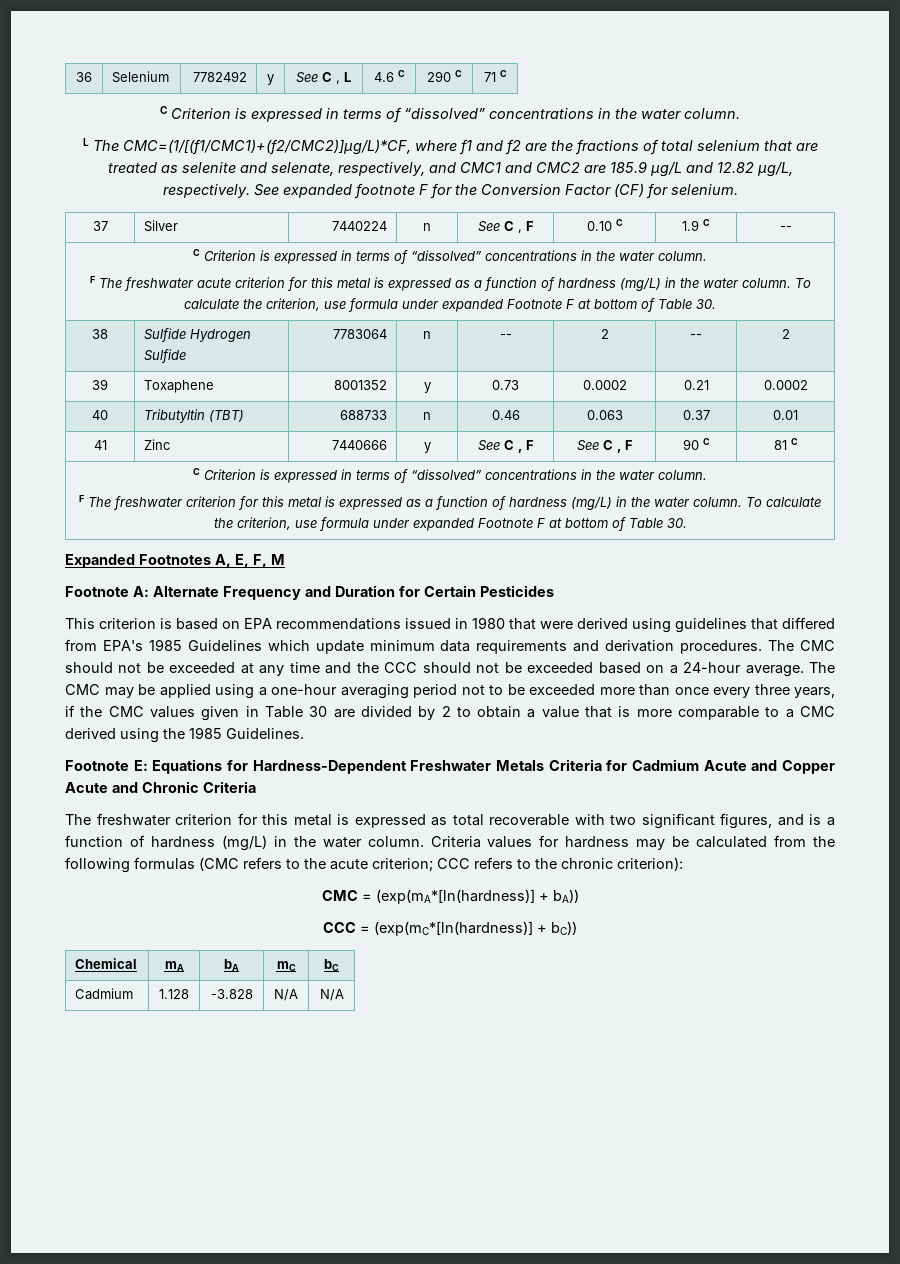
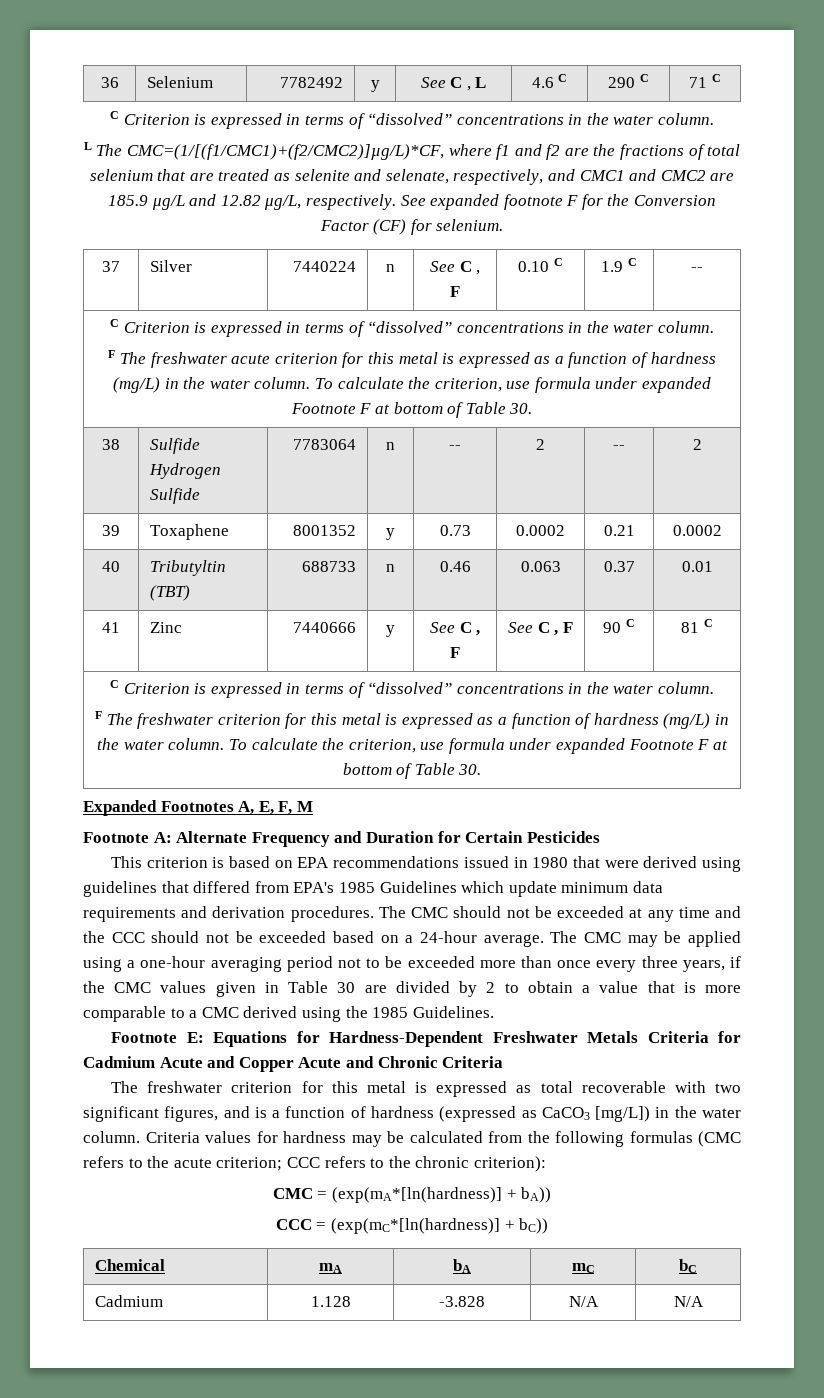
[221,835,267,851] (mg/L) -> [439,1106,651,1122] (expressed as CaCO3 [mg/L])

